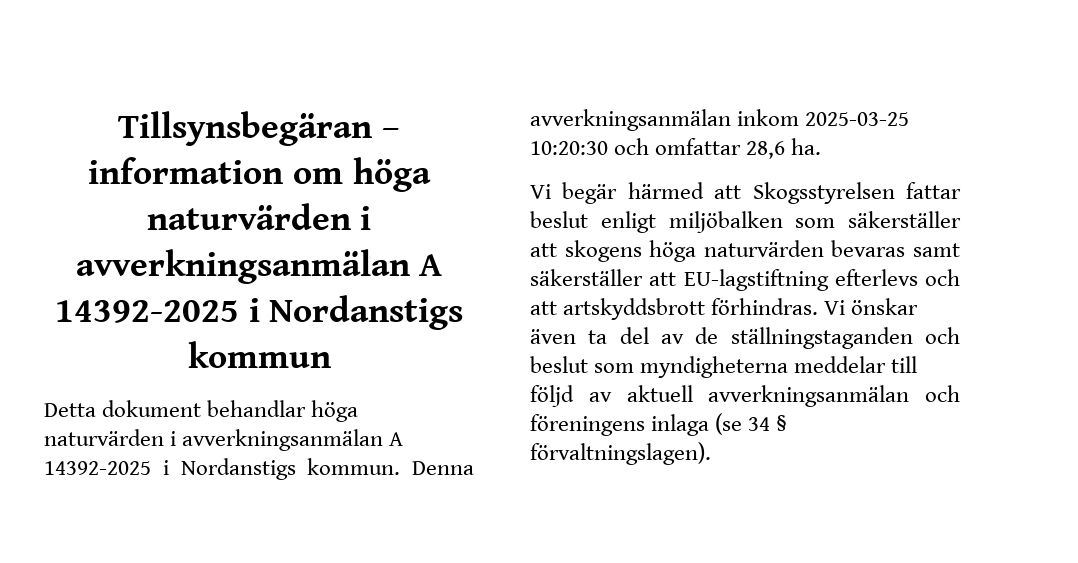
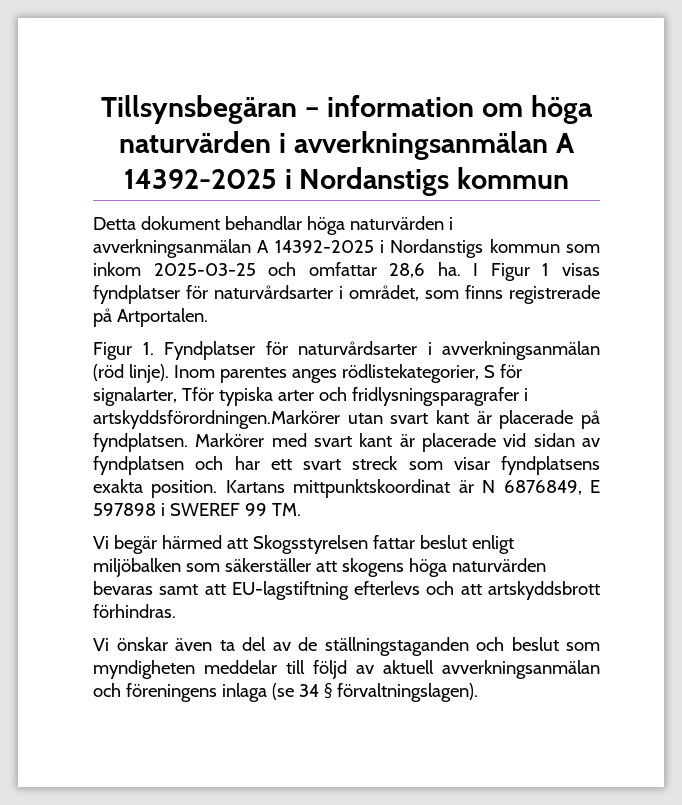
[307,458,474,475] [530,109,731,131] kommun. Denna avverkningsanmälan -> [489,239,600,253] kommun som
[530,141,608,155] 10:20:30 -> (256, 269) none
(822, 146) none -> [473,263,600,281] [93,285,600,304] [93,308,208,327] [93,341,600,360] [93,364,522,383] [93,387,528,406] [93,410,600,429] [93,433,600,452] [93,456,600,475] [93,479,600,498] [93,503,301,516] I Figur 1 visas fyndplatser för naturvårdsarter i området, som finns registrerade på Artportalen. // Figur 1. Fyndplatser för naturvårdsarter i avverkningsanmälan (röd linje). Inom parentes anges rödlistekategorier, S för signalarter, Tför typiska arter och fridlysningsparagrafer i artskyddsförordningen.Markörer utan svart kant är placerade på fyndplatsen. Markörer med svart kant är placerade vid sidan av fyndplatsen och har ett svart streck som visar fyndplatsens exakta position. Kartans mittpunktskoordinat är N 6876849, E 597898 i SWEREF 99 TM.
[530,269,643,286] säkerställer -> (199, 589) none
(819, 306) none -> (176, 611) //
[640,356,789,378] myndigheterna -> [93,660,195,679] myndigheten

